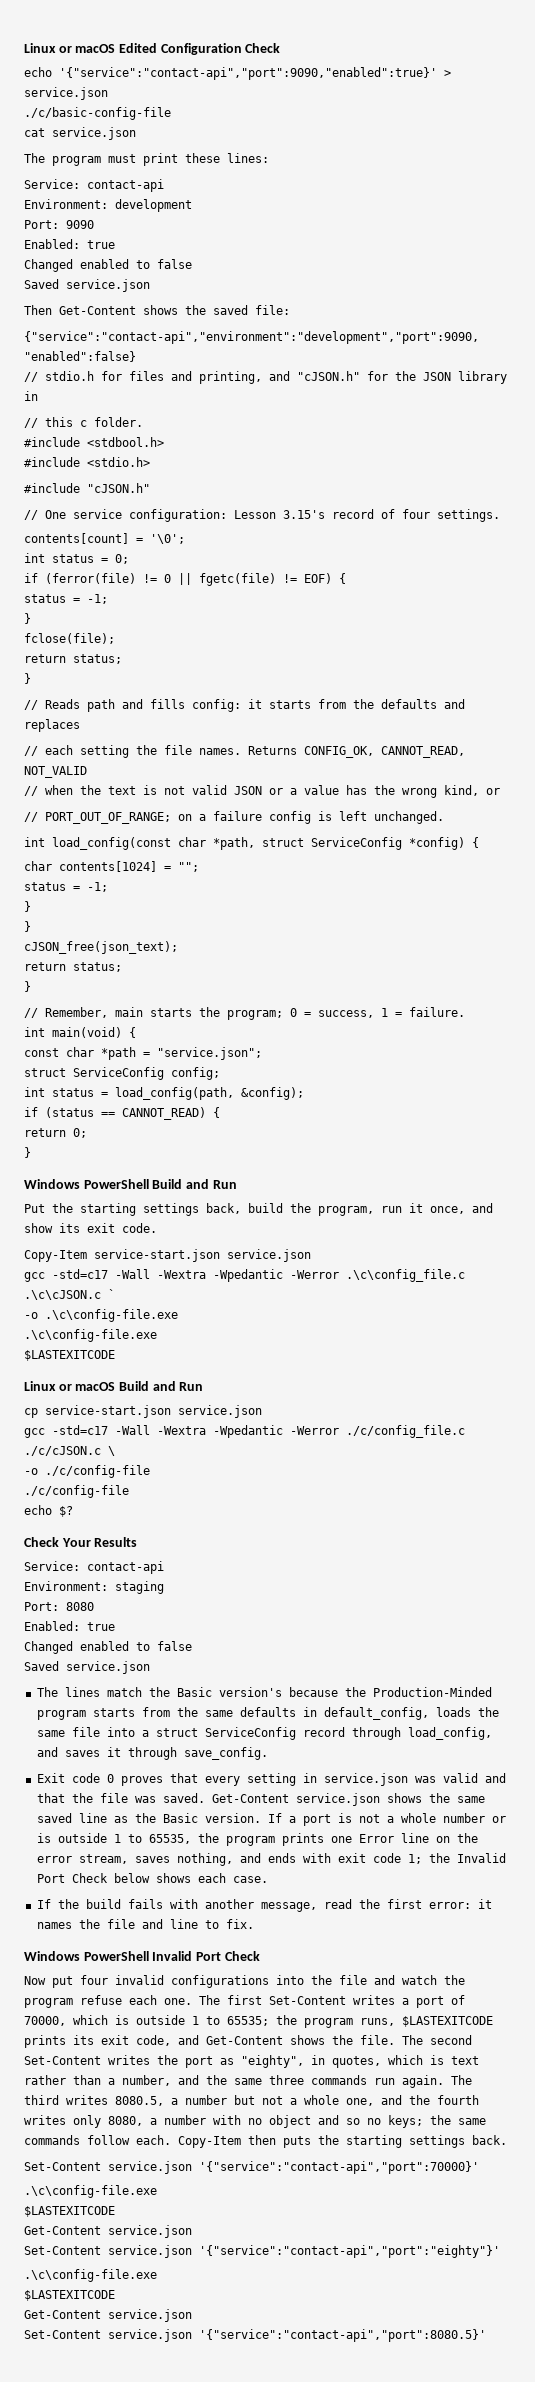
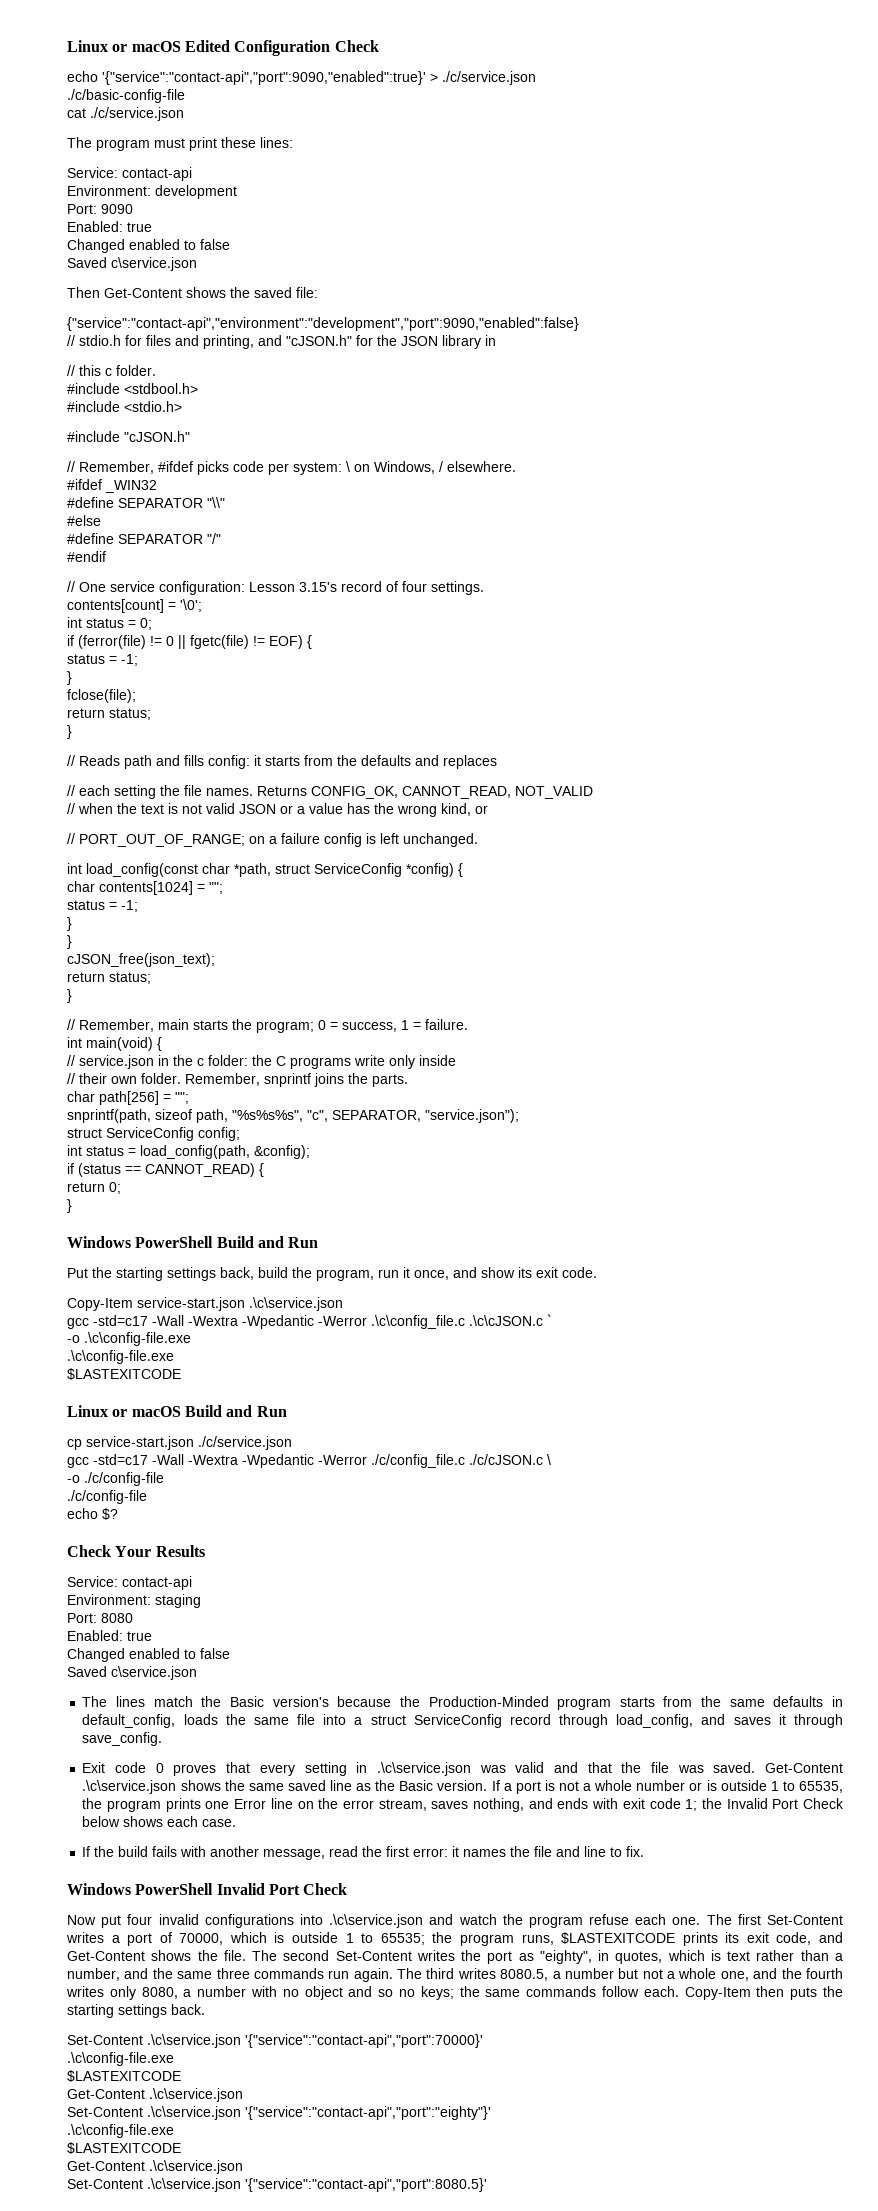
[24,87,108,100] service.json -> [442,71,536,85] ./c/service.json
[52,127,136,140] service.json -> [90,107,184,121] ./c/service.json
[66,279,150,292] service.json -> [111,257,197,271] c\service.json
(150, 488) none -> [67,461,516,475] [67,479,157,493] [67,497,225,508] [67,515,101,526] [67,533,221,544] [67,551,106,562] // // Remember, #ifdef picks code per system: \ on Windows, / elsewhere. // #ifdef _WIN32 // #define SEPARATOR "\\" // #else // #define SEPARATOR "/" // #endif
[24,1047,262,1060] const char *path = "service.json"; -> [67,1055,456,1069] [67,1073,408,1087] [67,1091,189,1105] [67,1109,519,1123] // service.json in the c folder: the C programs write only inside // // their own folder. Remember, snprintf joins the parts. // char path[256] = ""; // snprintf(path, sizeof path, "%s%s%s", "c", SEPARATOR, "service.json");
[227,1249,311,1262] service.json -> [249,1297,343,1311] .\c\service.json
[178,1405,262,1418] service.json -> [198,1436,292,1450] ./c/service.json
[66,1661,150,1674] service.json -> [111,1666,197,1680] c\service.json
[323,1773,408,1786] service.json -> [376,1762,471,1776] .\c\service.json
[295,1793,380,1806] service.json -> [82,1780,177,1794] .\c\service.json
[311,1975,367,1985] the file -> [329,1914,424,1928] .\c\service.json
[108,2161,192,2174] service.json -> [147,2034,241,2048] .\c\service.json
[108,2225,192,2238] [24,2245,192,2258] service.json // Set-Content service.json -> [149,2088,243,2102] [67,2106,241,2120] .\c\service.json // Set-Content .\c\service.json
[108,2309,192,2322] [24,2329,192,2342] service.json // Set-Content service.json -> [149,2160,243,2174] [67,2178,241,2192] .\c\service.json // Set-Content .\c\service.json

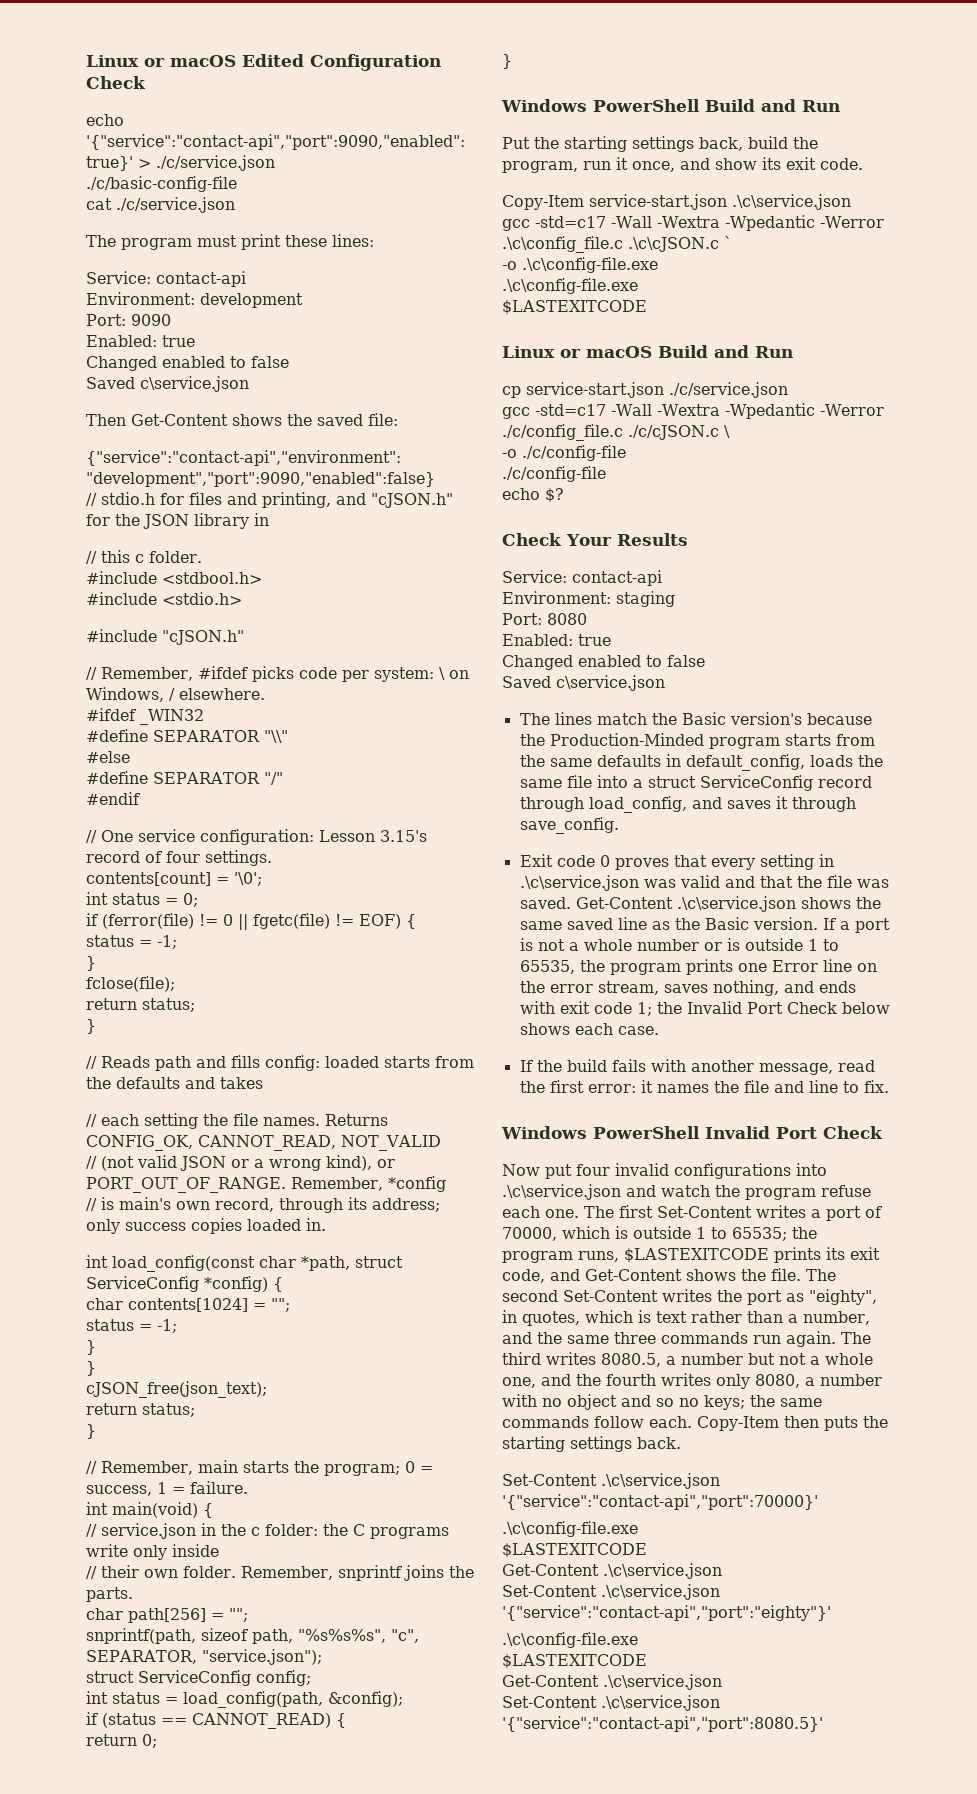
[254,755,261,766] it -> [325,1056,379,1068] loaded
[443,755,497,769] replaces -> [220,1077,263,1089] takes
[78,803,488,817] [67,833,478,847] when the text is not valid JSON or a value has the wrong kind, or // // PORT_OUT_OF_RANGE; on a failure config is left unchanged. -> [101,1155,395,1171] [86,1176,446,1193] [86,1197,440,1213] [86,1218,326,1234] (not valid JSON or a wrong kind), or PORT_OUT_OF_RANGE. Remember, *config // // is main's own record, through its address; only success copies loaded in.

